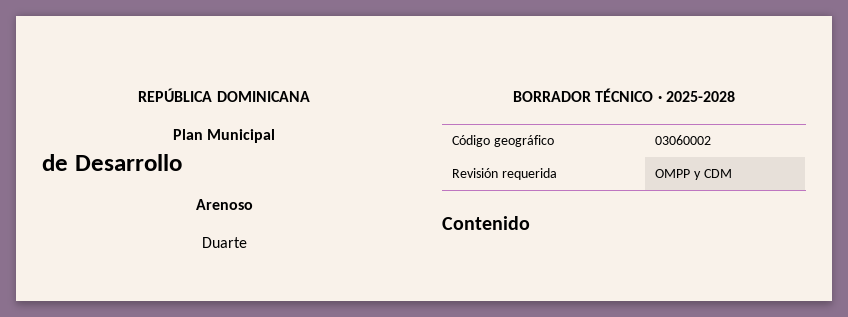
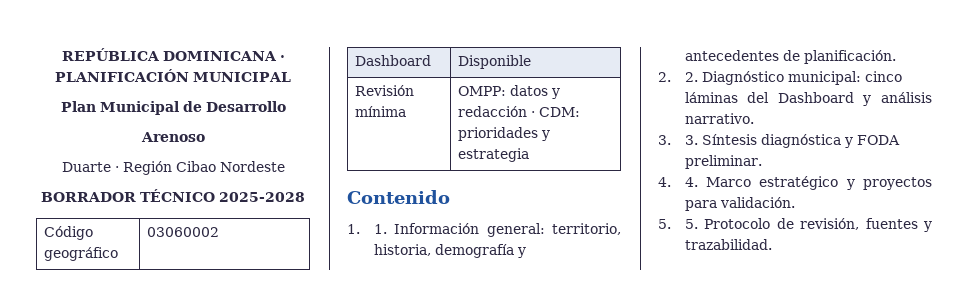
(310, 96) none -> [279,55,285,61] [55,69,292,82] · PLANIFICACIÓN MUNICIPAL
(276, 136) // -> (179, 108) none
(247, 242) none -> [114,161,285,175] · Región Cibao Nordeste
[657,96,662,102] · -> (215, 195) none
(711, 140) none -> [355,55,432,66] [458,55,532,69] // Dashboard | Disponible
[501,168,557,180] [654,169,732,180] [442,216,530,230] requerida | OMPP y CDM // Contenido -> [355,106,407,117] [458,85,561,99] [458,106,581,117] [458,127,551,141] [458,148,530,162] [347,190,450,204] [347,223,621,237] [373,244,526,258] [684,50,896,64] [658,71,902,85] [684,92,932,106] [684,113,754,124] [658,134,900,148] [684,155,762,169] [658,176,932,190] [684,197,795,211] [658,218,932,232] [684,239,772,250] mínima | OMPP: datos y redacción · CDM: prioridades y estrategia // Contenido // 1. 1. Información general: territorio, historia, demografía y antecedentes de planificación. // 2. 2. Diagnóstico municipal: cinco láminas del Dashboard y análisis narrativo. // 3. 3. Síntesis diagnóstica y FODA preliminar. // 4. 4. Marco estratégico y proyectos para validación. // 5. 5. Protocolo de revisión, fuentes y trazabilidad.

